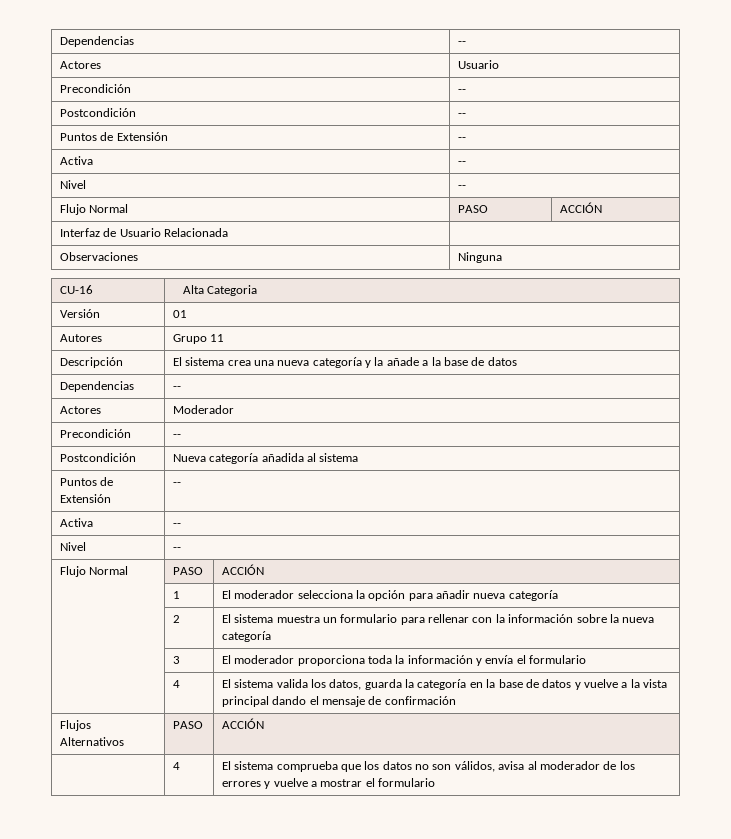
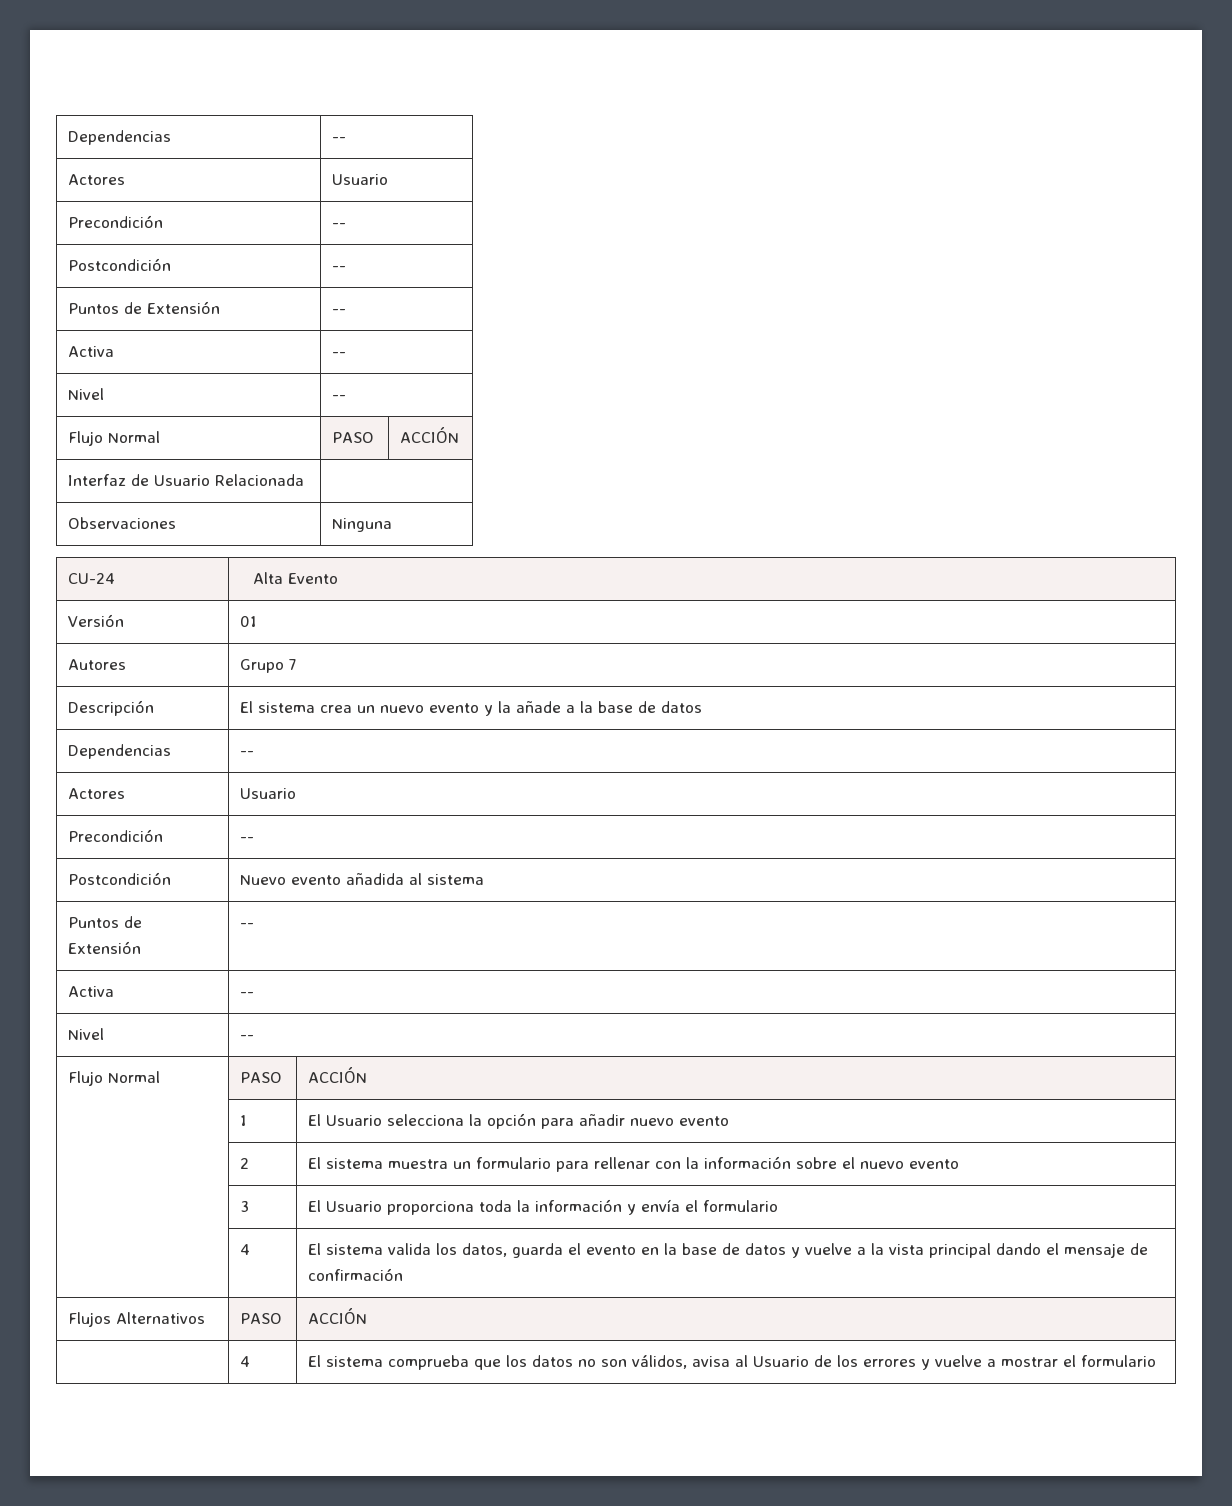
[59,285,93,294] CU-16 -> [68,573,116,584] CU-24
[207,285,258,296] Categoria -> [288,573,339,584] Evento
[210,334,225,342] 11 -> [289,659,297,670] 7
[253,357,362,368] una nueva categoría -> [357,703,480,713] un nuevo evento
[172,405,234,414] [59,429,131,438] [172,434,181,438] [59,453,136,462] [172,453,259,464] Moderador // Precondición | -- // Postcondición | Nueva categoría -> [240,788,297,799] [68,829,164,842] [240,837,255,842] [68,872,172,885] [240,875,342,885] Usuario // Precondición | -- // Postcondición | Nuevo evento
[234,590,295,599] moderador -> [326,1115,383,1126] Usuario
[473,590,558,601] nueva categoría -> [630,1116,730,1126] nuevo evento
[609,614,655,623] [221,631,271,642] la nueva categoría -> [842,1157,960,1169] el nuevo evento
[234,655,295,664] moderador -> [326,1201,383,1212] Usuario
[405,679,467,690] la categoría -> [568,1243,637,1255] el evento
[539,761,600,770] moderador -> [753,1356,810,1367] Usuario

